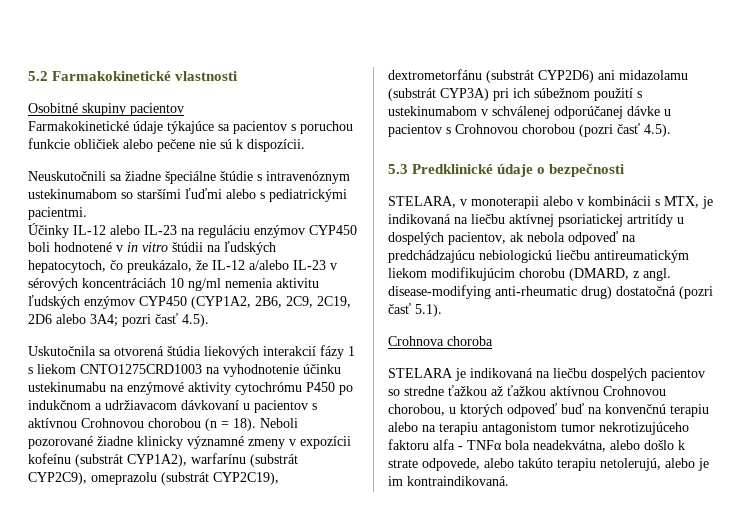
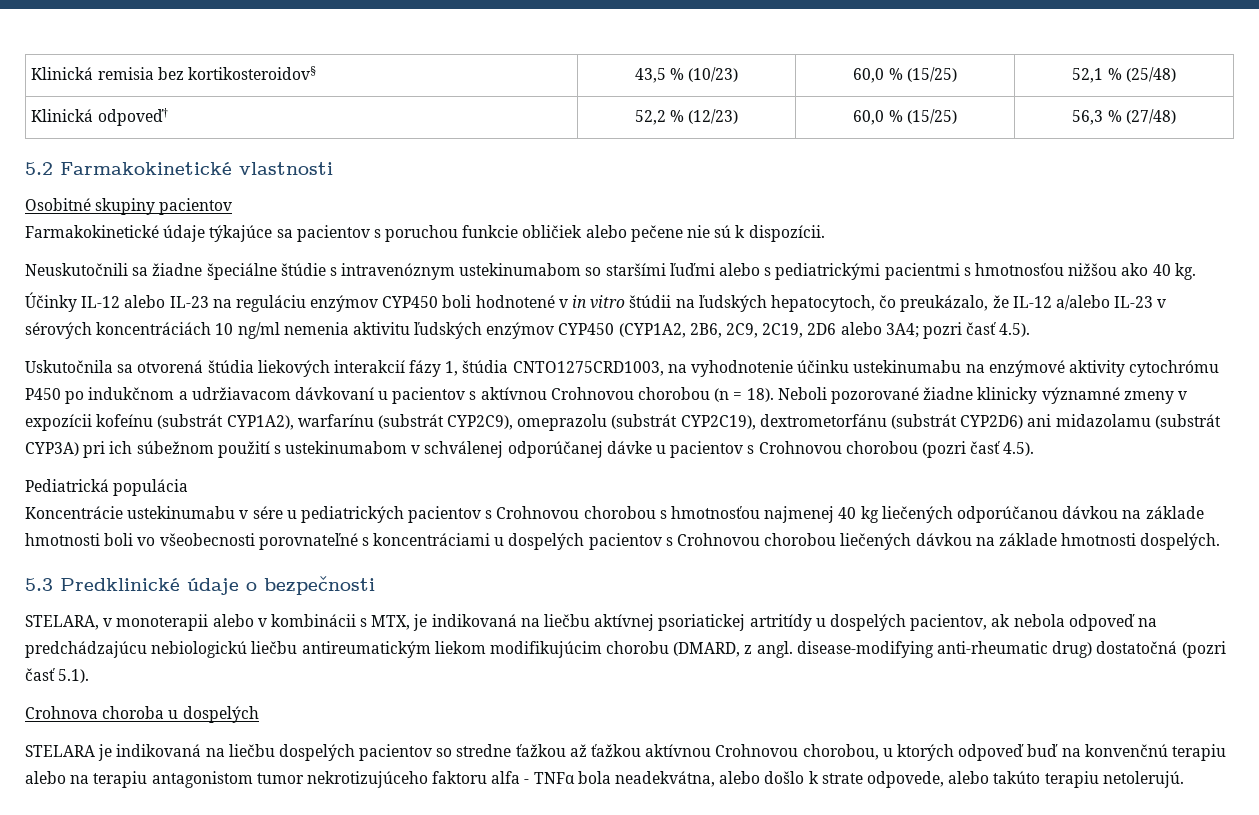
(28, 76) none -> [31,66,316,80] [634,67,739,83] [853,67,957,83] [1072,67,1176,83] [31,108,168,126] [634,109,739,125] [853,109,957,125] [1072,109,1176,125] Klinická remisia bez kortikosteroidov§ | 43,5 % (10/23) | 60,0 % (15/25) | 52,1 % (25/48) // Klinická odpoveď† | 52,2 % (12/23) | 60,0 % (15/25) | 56,3 % (27/48) //
[28,207,87,220] pacientmi. -> [884,263,1196,280] pacientmi s hmotnosťou nižšou ako 40 kg.
[348,346,355,356] [28,364,202,374] 1 s liekom CNTO1275CRD1003 -> [445,360,664,376] 1, štúdia CNTO1275CRD1003,
(671, 130) none -> [25,479,189,496] [25,506,1204,523] [25,533,1221,550] // Pediatrická populácia // Koncentrácie ustekinumabu v sére u pediatrických pacientov s Crohnovou chorobou s hmotnosťou najmenej 40 kg liečených odporúčanou dávkou na základe hmotnosti boli vo všeobecnosti porovnateľné s koncentráciami u dospelých pacientov s Crohnovou chorobou liečených dávkou na základe hmotnosti dospelých.
(493, 341) none -> [168,706,259,723] u dospelých
[600,458,709,471] [388,476,509,486] netolerujú, alebo je im kontraindikovaná. -> [1102,771,1184,788] netolerujú.

